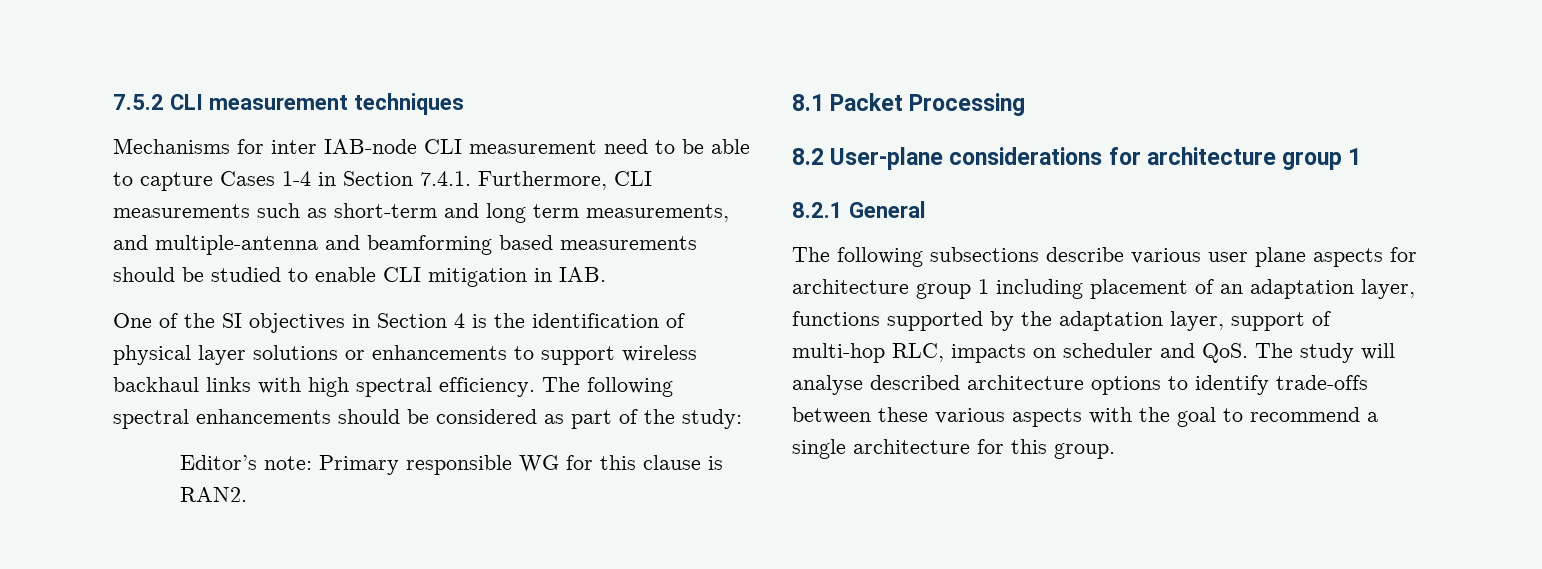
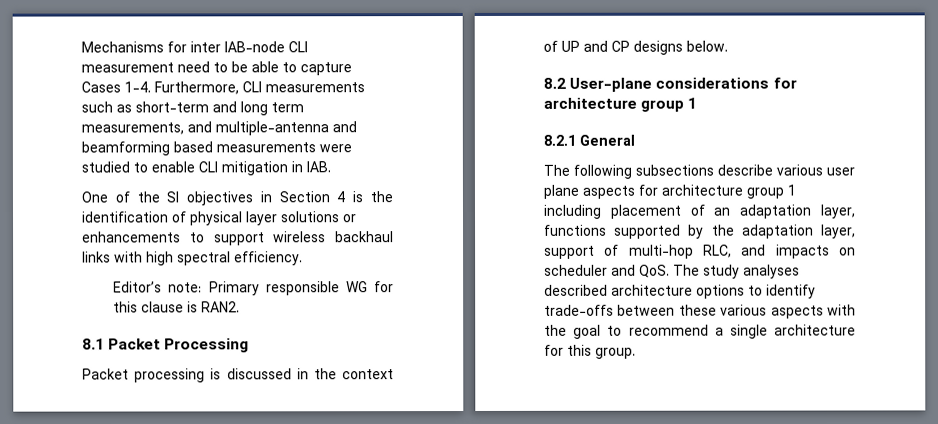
[113,93,464,115] 7.5.2 CLI measurement techniques // -> (81, 47) none
[282,171,471,186] 1-4 in Section 7.4.1. -> [124,81,151,93] 1-4.
[113,267,204,282] should be -> [319,144,352,153] were
[542,377,673,397] [113,409,742,429] The following spectral enhancements should be considered as part of the study: -> (303, 258) none
(1026, 104) none -> [82,368,394,383] [543,40,728,55] // Packet processing is discussed in the context of UP and CP designs below.
(944, 352) none -> [741,244,767,256] and
[1361,343,1395,360] [792,375,863,395] will analyse -> [743,264,800,279] analyses

